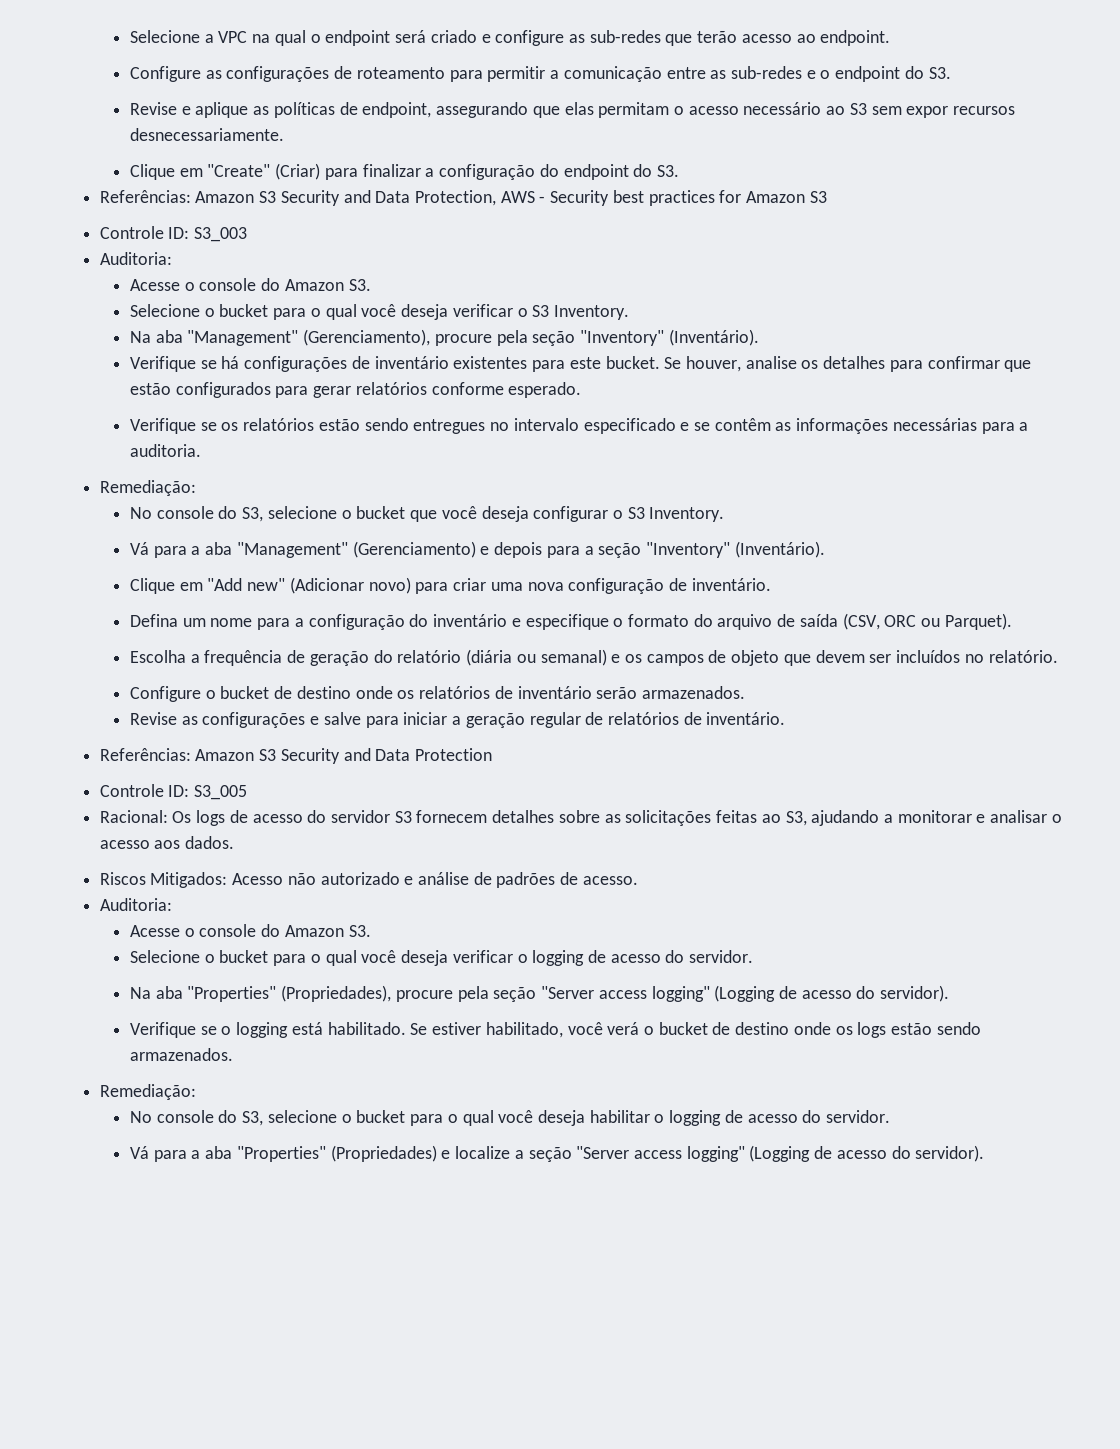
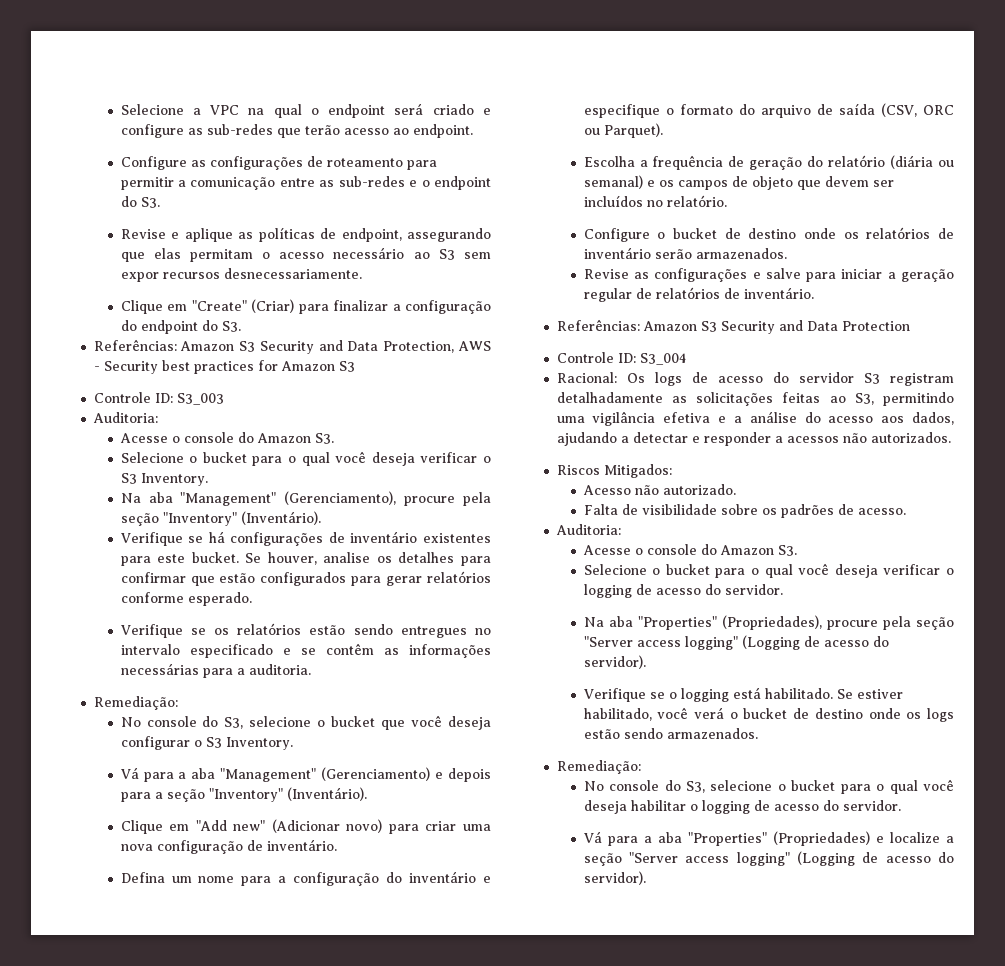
[194,785,248,800] S3_005 -> [639,353,686,365] S3_004
[416,810,600,823] fornecem detalhes sobre -> [890,373,954,386] [556,392,663,403] registram detalhadamente
[811,810,1062,826] [99,836,235,849] ajudando a monitorar e analisar o acesso aos dados. -> [883,392,954,406] [556,411,954,426] [556,432,951,446] permitindo uma vigilância efetiva e a análise do acesso aos dados, ajudando a detectar e responder a acessos não autorizados.
(228, 880) none -> (672, 471) //
[320,872,492,885] autorizado e análise de -> [662,484,736,495] [583,504,777,515] autorizado. // Falta de visibilidade sobre os

